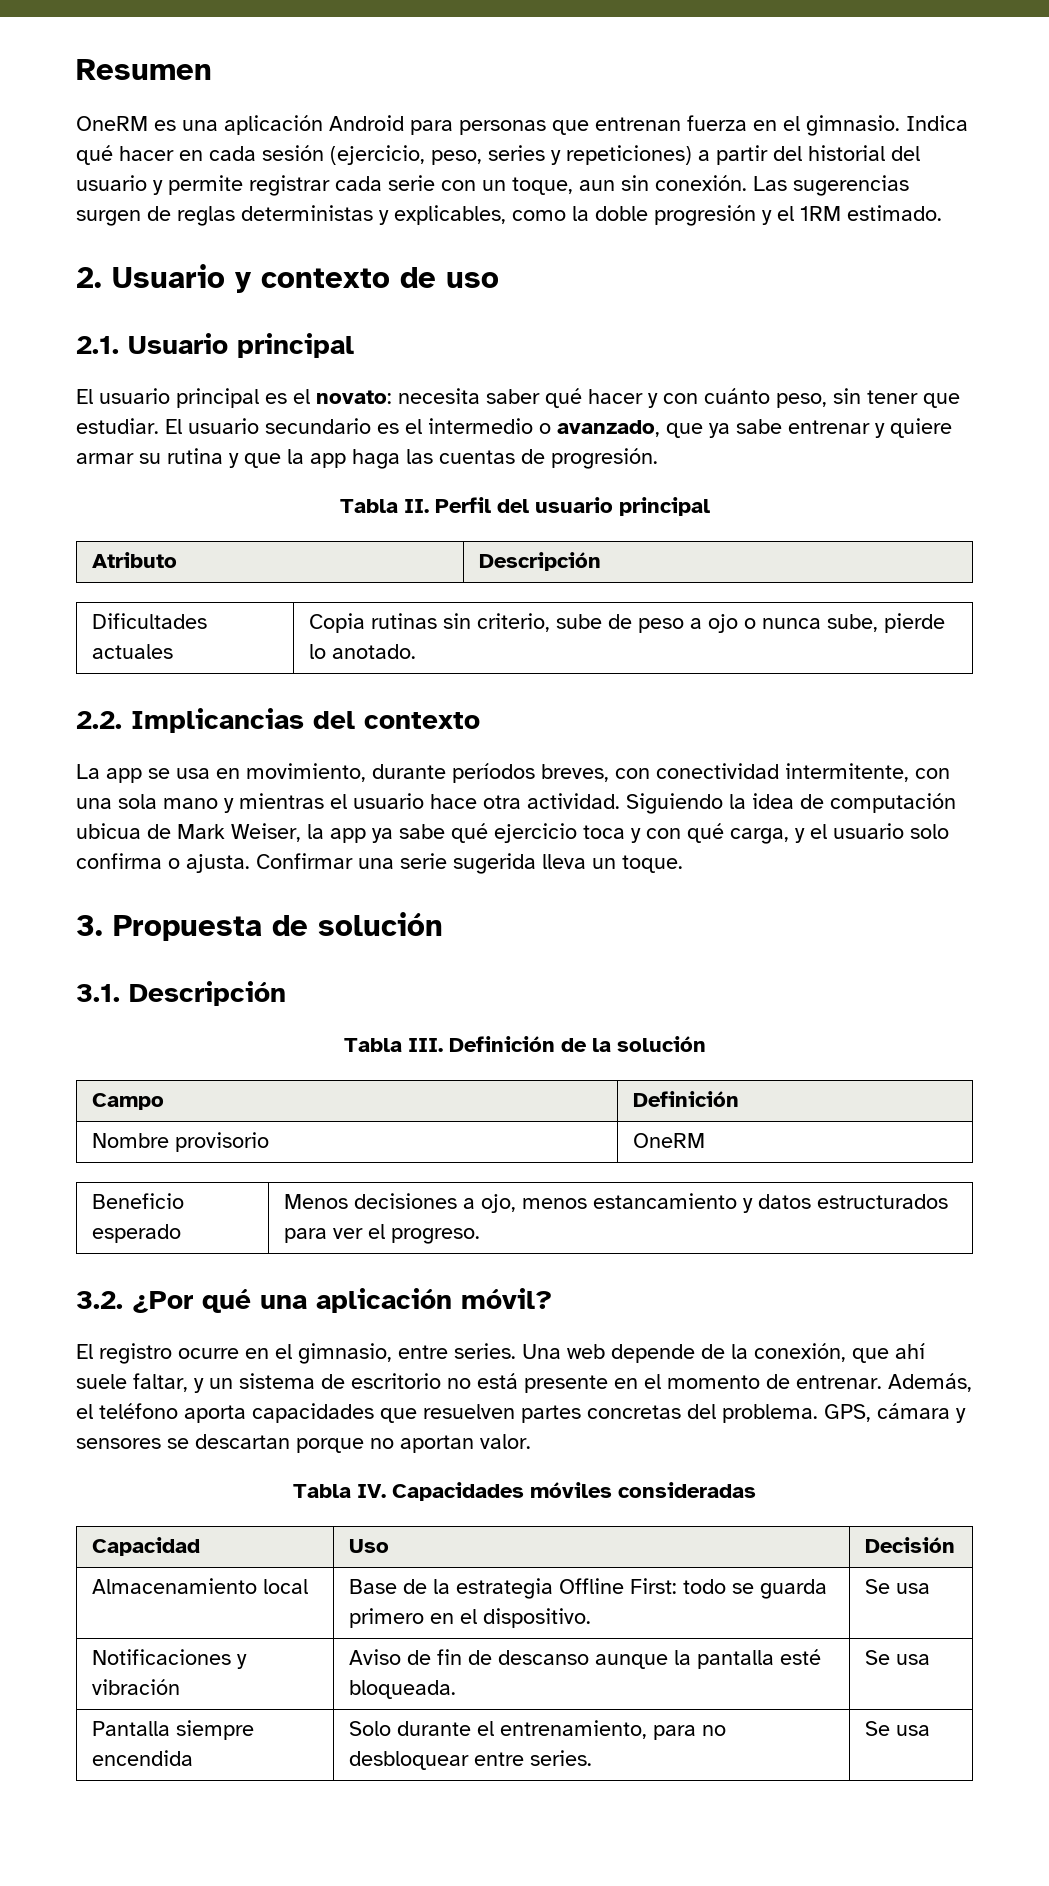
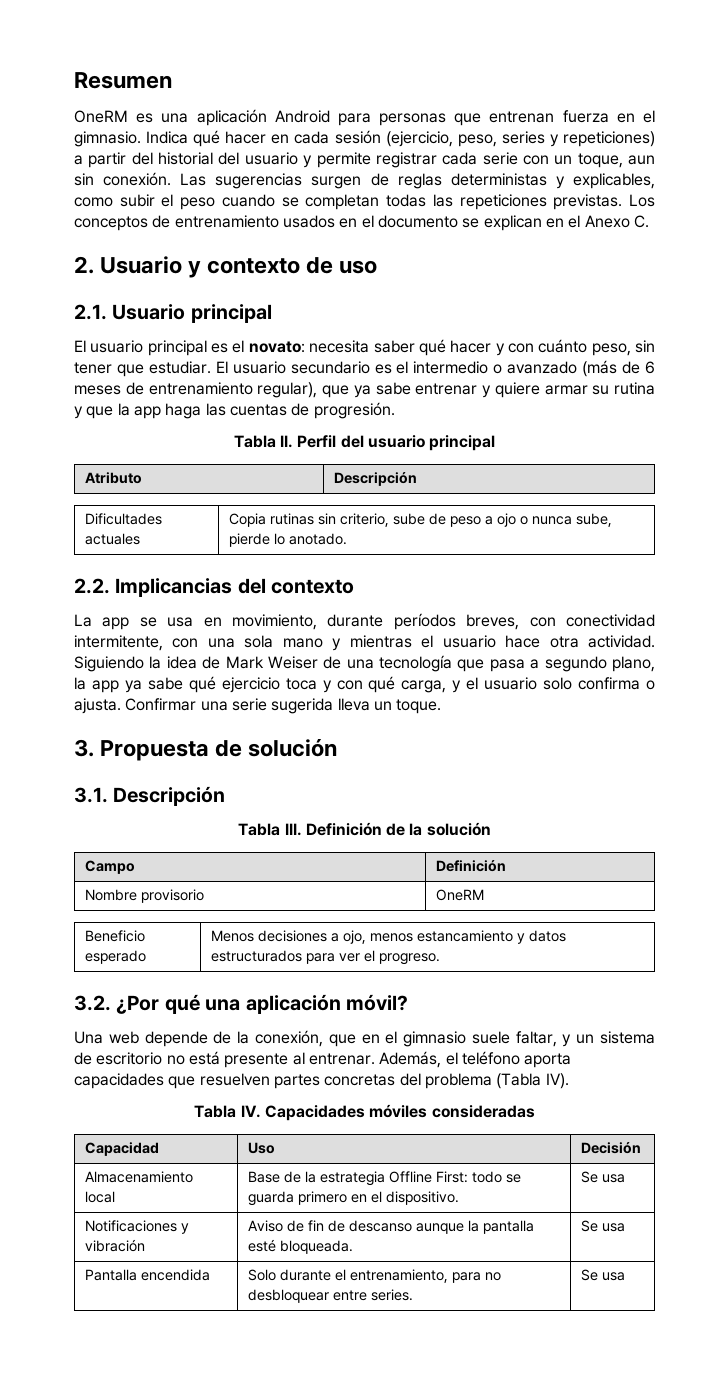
[572,205,942,226] la doble progresión y el 1RM estimado. -> [119,194,656,210] [74,215,649,231] subir el peso cuando se completan todas las repeticiones previstas. Los conceptos de entrenamiento usados en el documento se explican en el Anexo C.
[557,420,660,437] avanzado, -> [507,360,655,377] [74,382,318,398] avanzado (más de 6 meses de entrenamiento regular),
[830,793,956,813] [76,823,301,842] computación ubicua de Mark Weiser, -> [225,655,655,672] Mark Weiser de una tecnología que pasa a segundo plano,
[76,1343,516,1364] El registro ocurre en el gimnasio, entre series. -> (408, 1002) none
[895,1343,925,1359] ahí -> [361,1031,467,1047] en el gimnasio
[614,1374,790,1389] en el momento de -> [292,1052,305,1065] al
[722,1403,966,1423] [76,1434,531,1453] problema. GPS, cámara y sensores se descartan porque no aportan valor. -> [424,1073,569,1089] problema (Tabla IV).
[175,1720,254,1740] siempre -> (138, 1275) none

